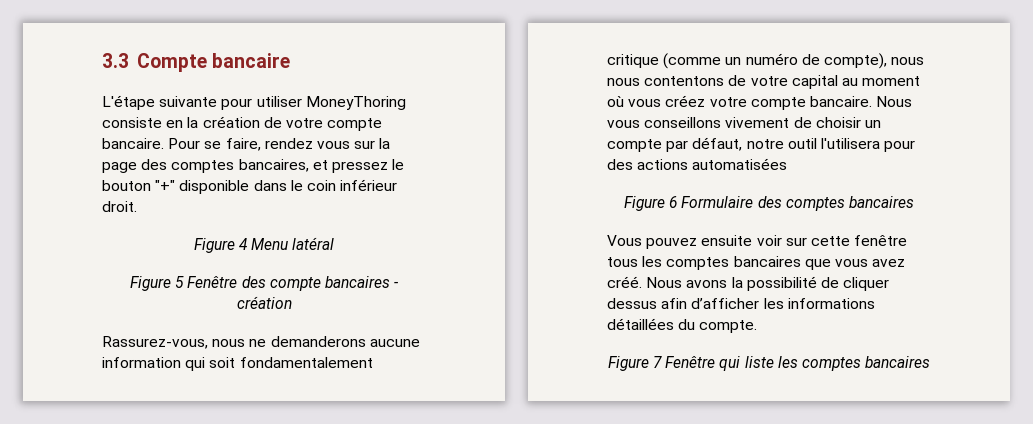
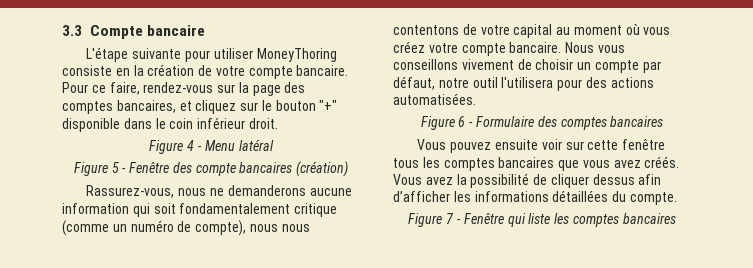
[204,138,350,151] se faire, rendez vous -> [91,82,214,95] ce faire, rendez-vous
[331,161,388,173] pressez -> [195,100,259,114] cliquez sur
(247, 244) none -> [198,146,202,151] -
(185, 282) none -> [122,168,127,173] -
[394,281,399,288] [236,296,292,309] - création -> [296,161,349,177] (création)
[692,158,788,170] automatisées -> [393,93,476,105] automatisées.
(678, 202) none -> [469,122,474,127] -
[607,276,728,288] créé. Nous avons -> [644,156,680,168] [393,174,453,185] créés. Vous avez
(663, 362) none -> [456,219,461,224] -

